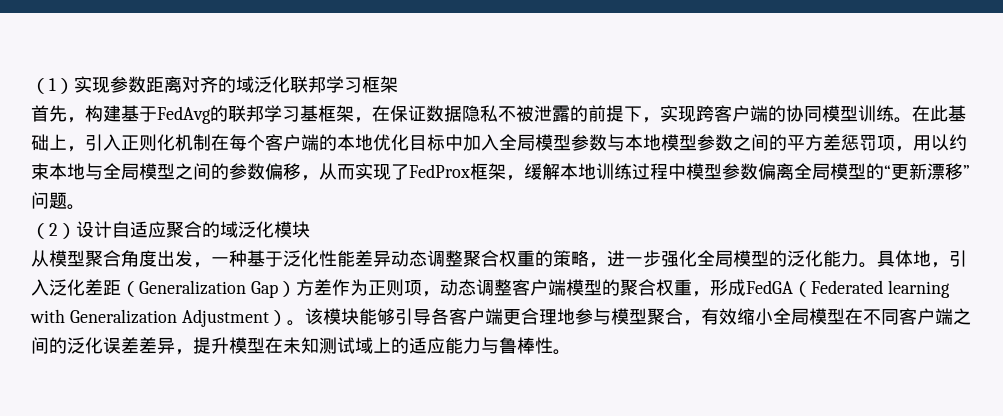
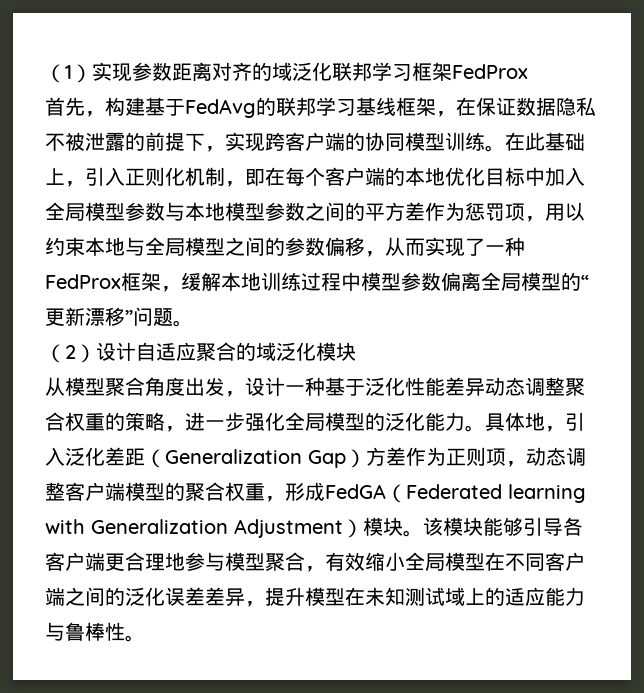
(398, 84) none -> [452,64,528,79] FedProx
(318, 113) none -> [376,97,396,116] 线
(211, 142) none -> [225,169,265,187] ，即
(841, 142) none -> [425,202,465,221] 作为
(409, 172) none -> [485,237,525,256] 一种
(211, 265) none -> [245,377,285,396] 设计
(287, 318) none -> [363,517,403,536] 模块

